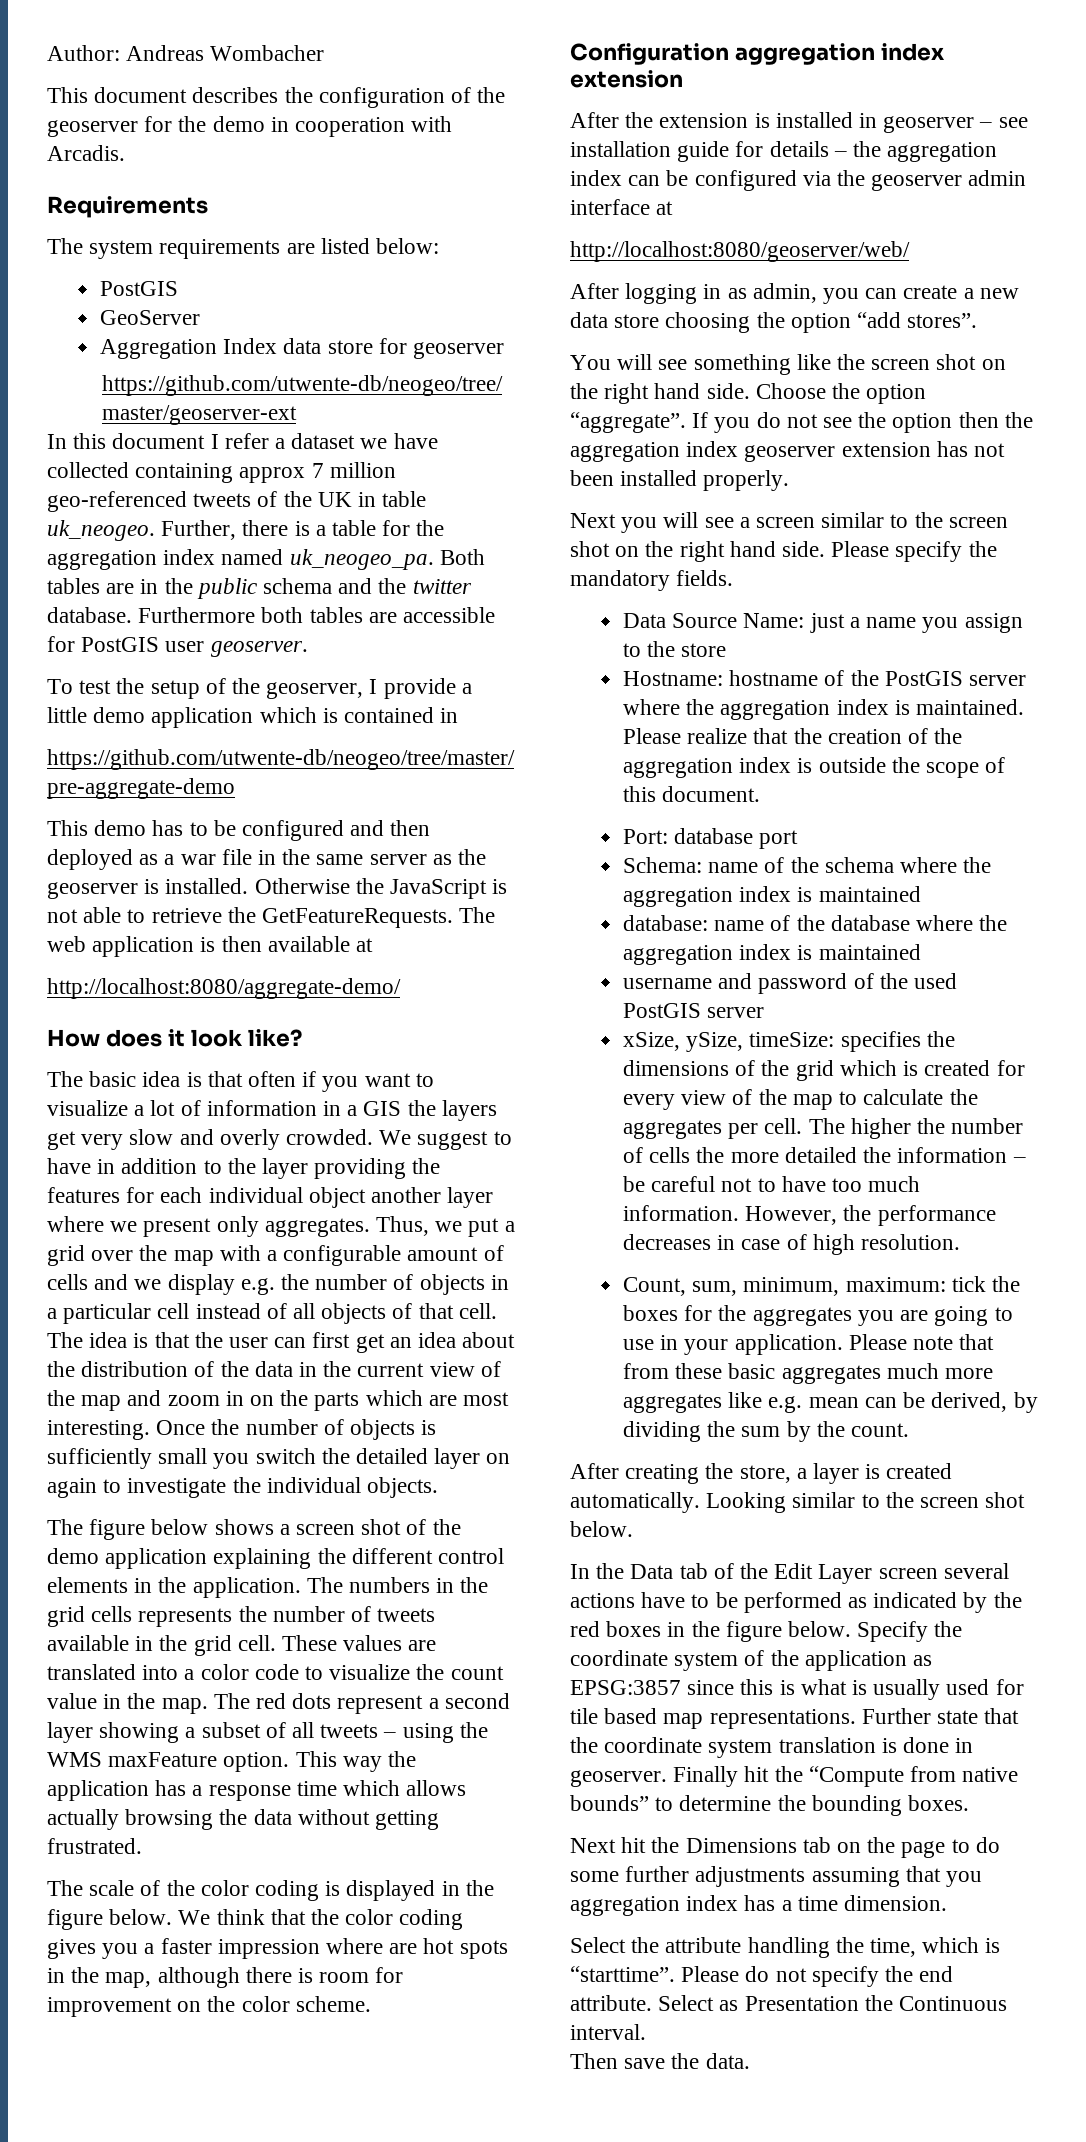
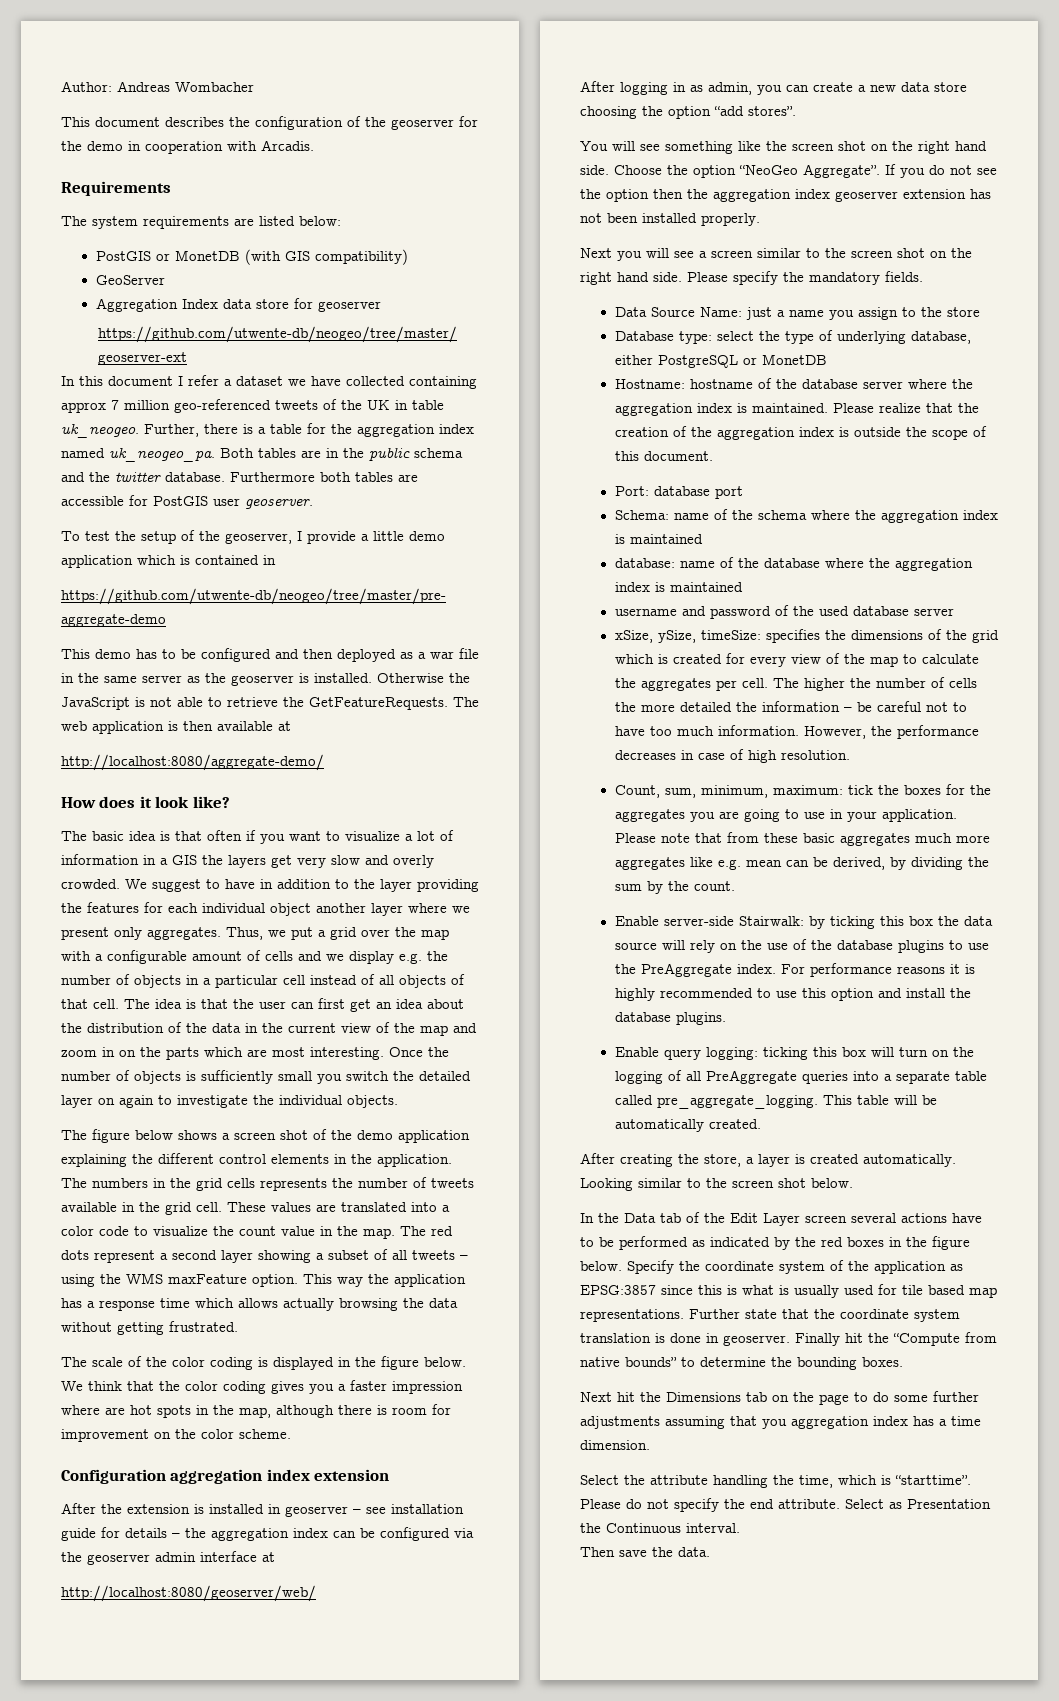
(179, 288) none -> [155,249,408,265] or MonetDB (with GIS compatibility)
[570,412,686,433] “aggregate”. -> [739,164,880,178] “NeoGeo Aggregate”.
(727, 650) none -> [614,330,971,344] [614,354,827,368] // Database type: select the type of underlying database, either PostgreSQL or MonetDB
[884,671,963,686] PostGIS -> [801,379,858,389] database
[623,1003,702,1018] PostGIS -> [852,606,909,616] database
(910, 1430) none -> [614,916,993,929] [614,939,989,953] [614,963,975,977] [614,988,971,1001] [614,1012,726,1025] [614,1047,974,1060] [614,1070,987,1084] [614,1095,937,1109] [614,1119,761,1132] // Enable server-side Stairwalk: by ticking this box the data source will rely on the use of the database plugins to use the PreAggregate index. For performance reasons it is highly recommended to use this option and install the database plugins. // Enable query logging: ticking this box will turn on the logging of all PreAggregate queries into a separate table called pre_aggregate_logging. This table will be automatically created.

